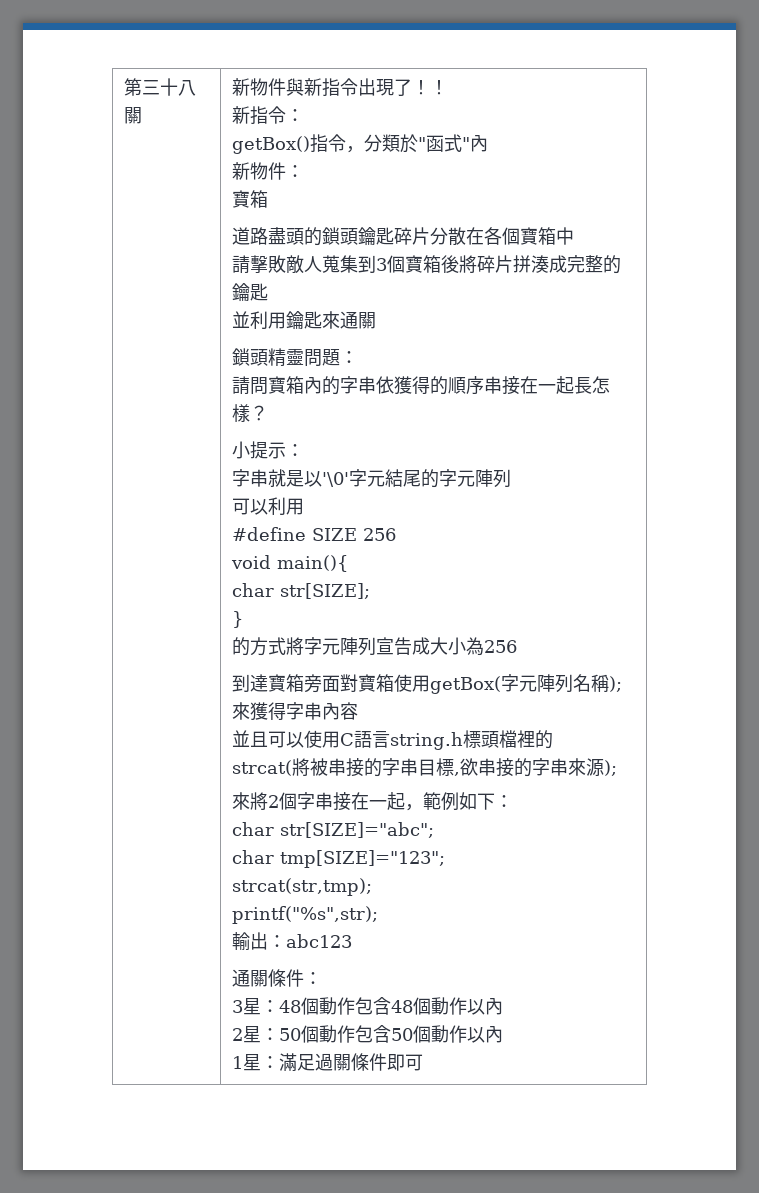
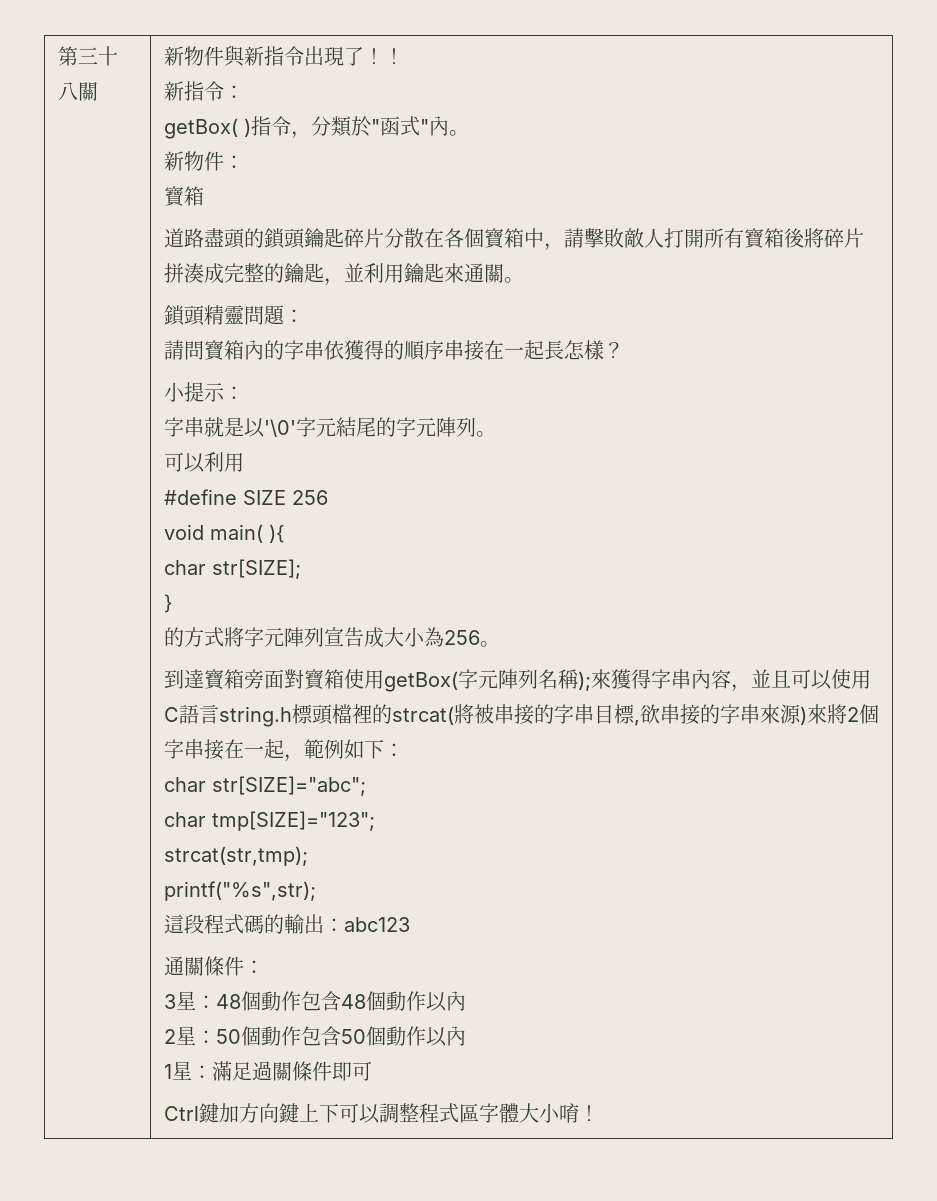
[231,136,310,154] getBox() -> [163,118,251,139] getBox( )
(488, 143) none -> [448,130,469,136] 。
(574, 236) // -> [543,243,564,251] ，
[321,255,405,273] 蒐集到3個 -> [663,228,744,248] 打開所有
(268, 292) // -> [323,278,344,286] ，
(376, 320) none -> [503,277,524,283] 。
(511, 478) none -> [475,431,496,437] 。
[276,555,348,572] main(){ -> [209,524,285,543] main( ){
(517, 646) none -> [479,641,500,647] 。
(358, 711) // -> [730,684,751,692] ，
(553, 739) // -> (392, 714) none
[603,760,617,776] ); // -> [799,706,807,725] )
(378, 915) none -> [163,914,284,934] 這段程式碼的
(423, 1062) none -> [163,1103,599,1124] // Ctrl鍵加方向鍵上下可以調整程式區字體大小唷！

